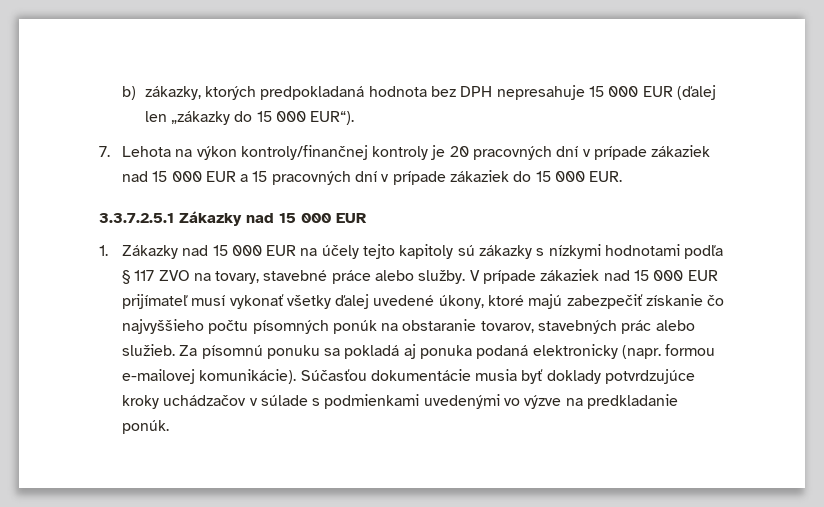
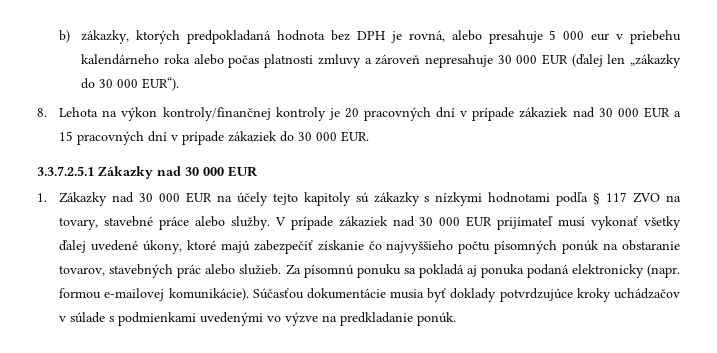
[496,85,604,100] nepresahuje 15 -> [390,30,682,44] [81,54,512,68] je rovná, alebo presahuje 5 000 eur v priebehu kalendárneho roka alebo počas platnosti zmluvy a zároveň nepresahuje 30
[256,111,272,122] 15 -> [99,79,114,88] 30
[99,146,110,157] 7. -> [37,108,47,117] 8.
[152,171,168,182] 15 -> [598,108,613,117] 30
[535,171,551,182] 15 -> [298,132,313,141] 30
[279,213,296,223] 15 -> [185,167,199,176] 30
[212,245,228,256] 15 -> [139,193,154,202] 30
[634,270,650,281] 15 -> [419,217,434,226] 30

